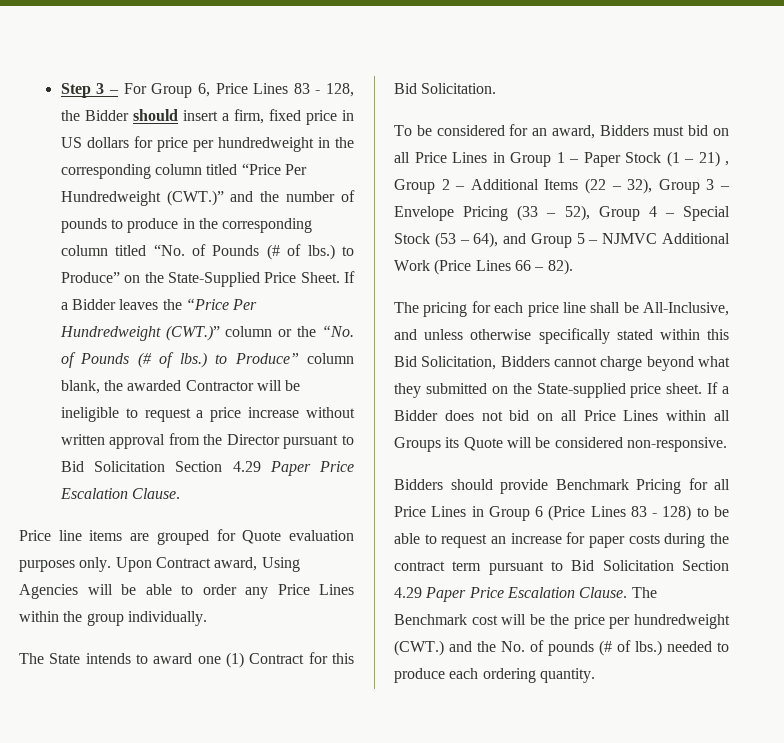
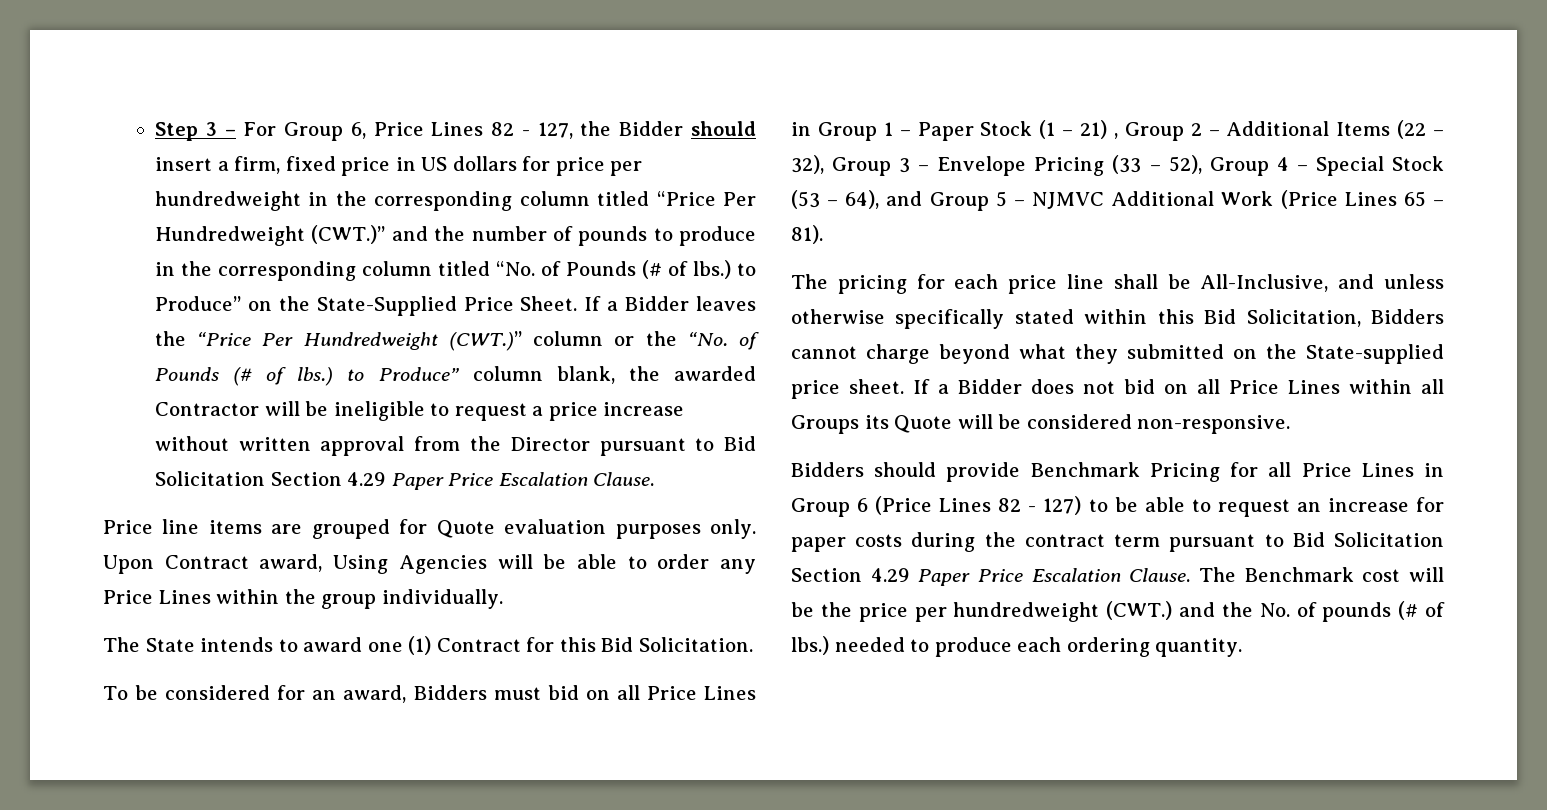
[293,83,354,97] 83 - 128, -> [491,122,573,139] 82 - 127,
[514,259,573,275] 66 – 82). -> [1403,191,1445,207] [791,225,823,244] 65 – 81).
[630,505,692,521] 83 - 128) -> [998,496,1082,515] 82 - 127)

